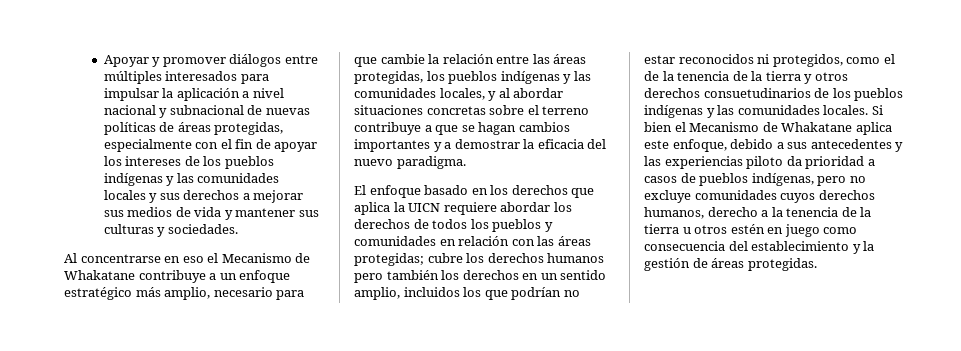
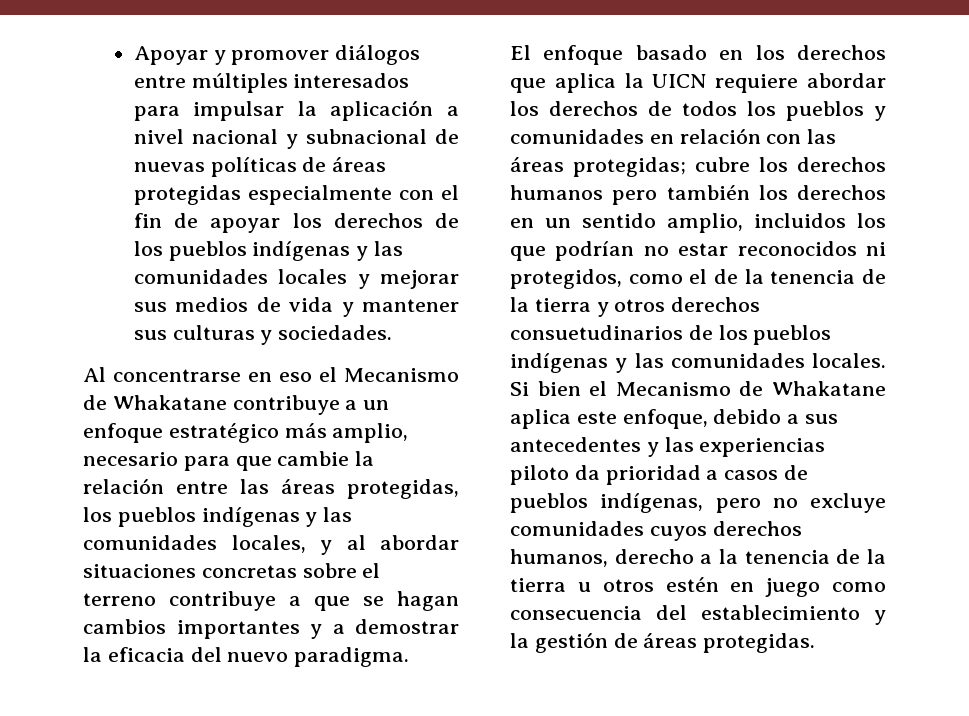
[214,122,284,135] protegidas, -> [133,185,241,205] protegidas
[125,156,182,166] intereses -> [333,213,423,228] derechos
[159,190,250,200] sus derechos a -> (370, 281) none

